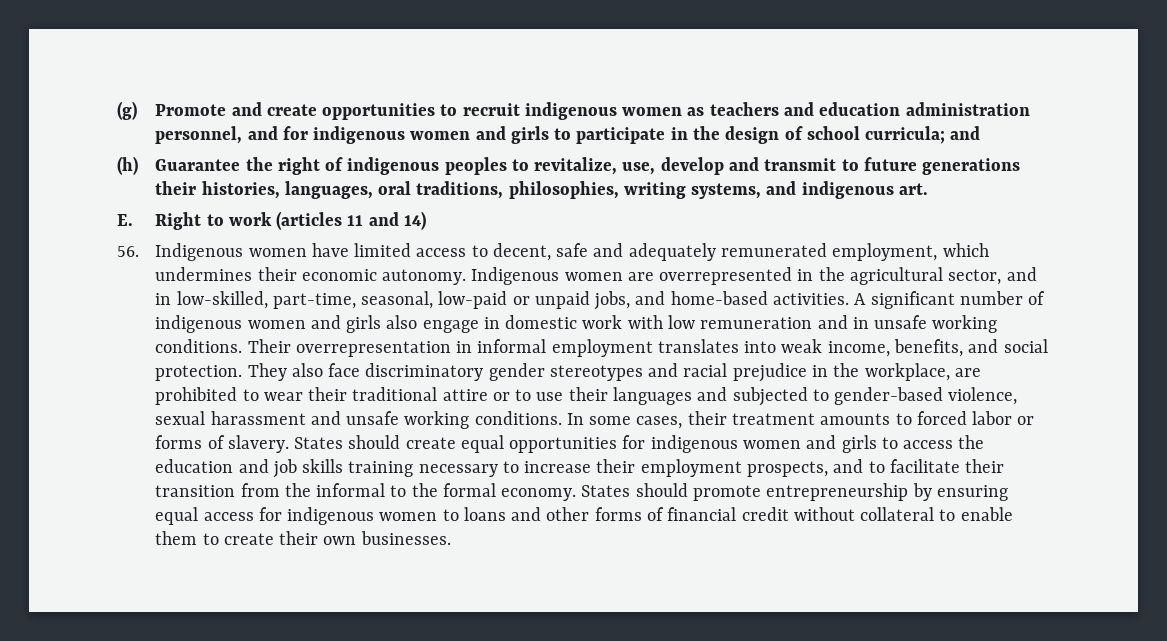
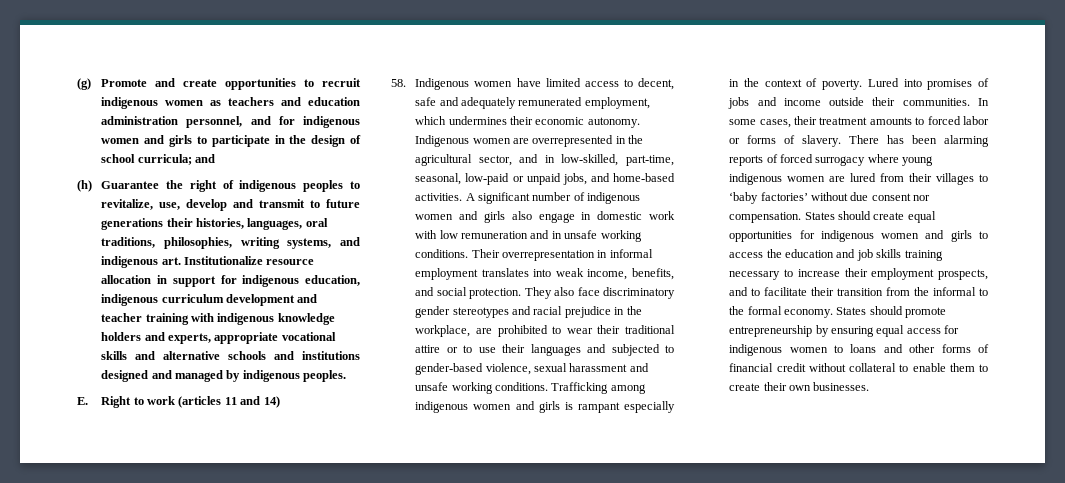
(928, 189) none -> [184,256,315,265] [101,275,360,287] [101,294,318,306] [101,313,335,325] [101,332,336,344] [101,351,360,360] [101,370,347,382] Institutionalize resource allocation in support for indigenous education, indigenous curriculum development and teacher training with indigenous knowledge holders and experts, appropriate vocational skills and alternative schools and institutions designed and managed by indigenous peoples.
[117,246,139,257] 56. -> [391,79,406,87] 58.
(562, 418) none -> [551,382,646,394] [415,401,675,413] [729,78,989,90] [728,97,970,109] Trafficking among indigenous women and girls is rampant especially in the context of poverty. Lured into promises of jobs and income outside their communities.
(289, 444) none -> [849,135,989,147] [729,154,934,166] [729,173,988,185] [729,192,931,204] [729,212,802,223] There has been alarming reports of forced surrogacy where young indigenous women are lured from their villages to ‘baby factories’ without due consent nor compensation.

